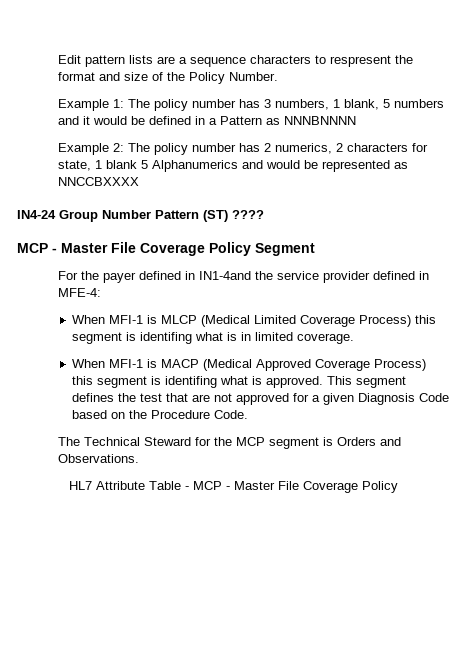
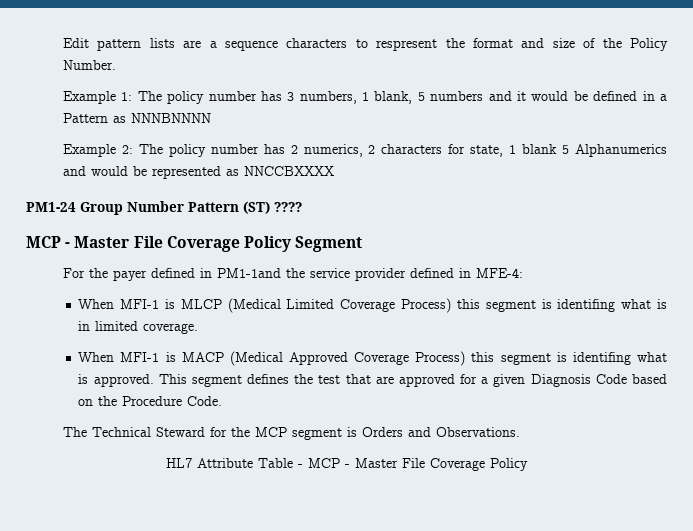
[17,210,56,219] IN4-24 -> [26,202,76,212] PM1-24
[198,271,251,280] IN1-4and -> [216,268,281,278] PM1-1and
[213,393,232,402] not -> (394, 380) none

